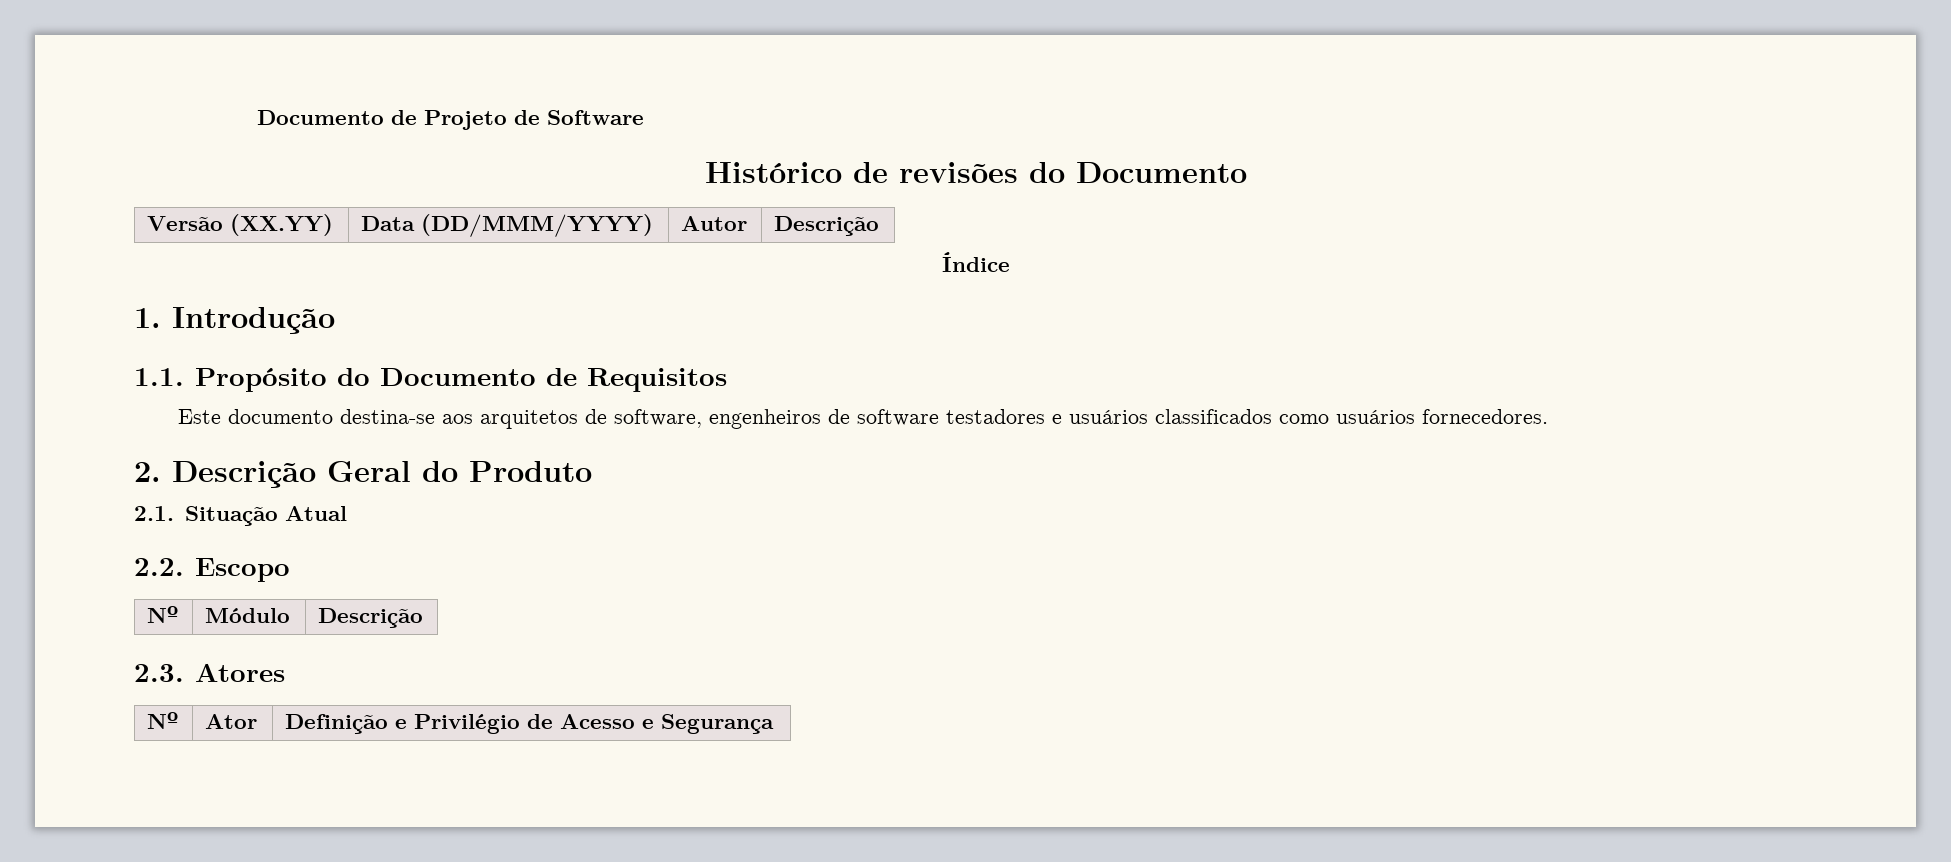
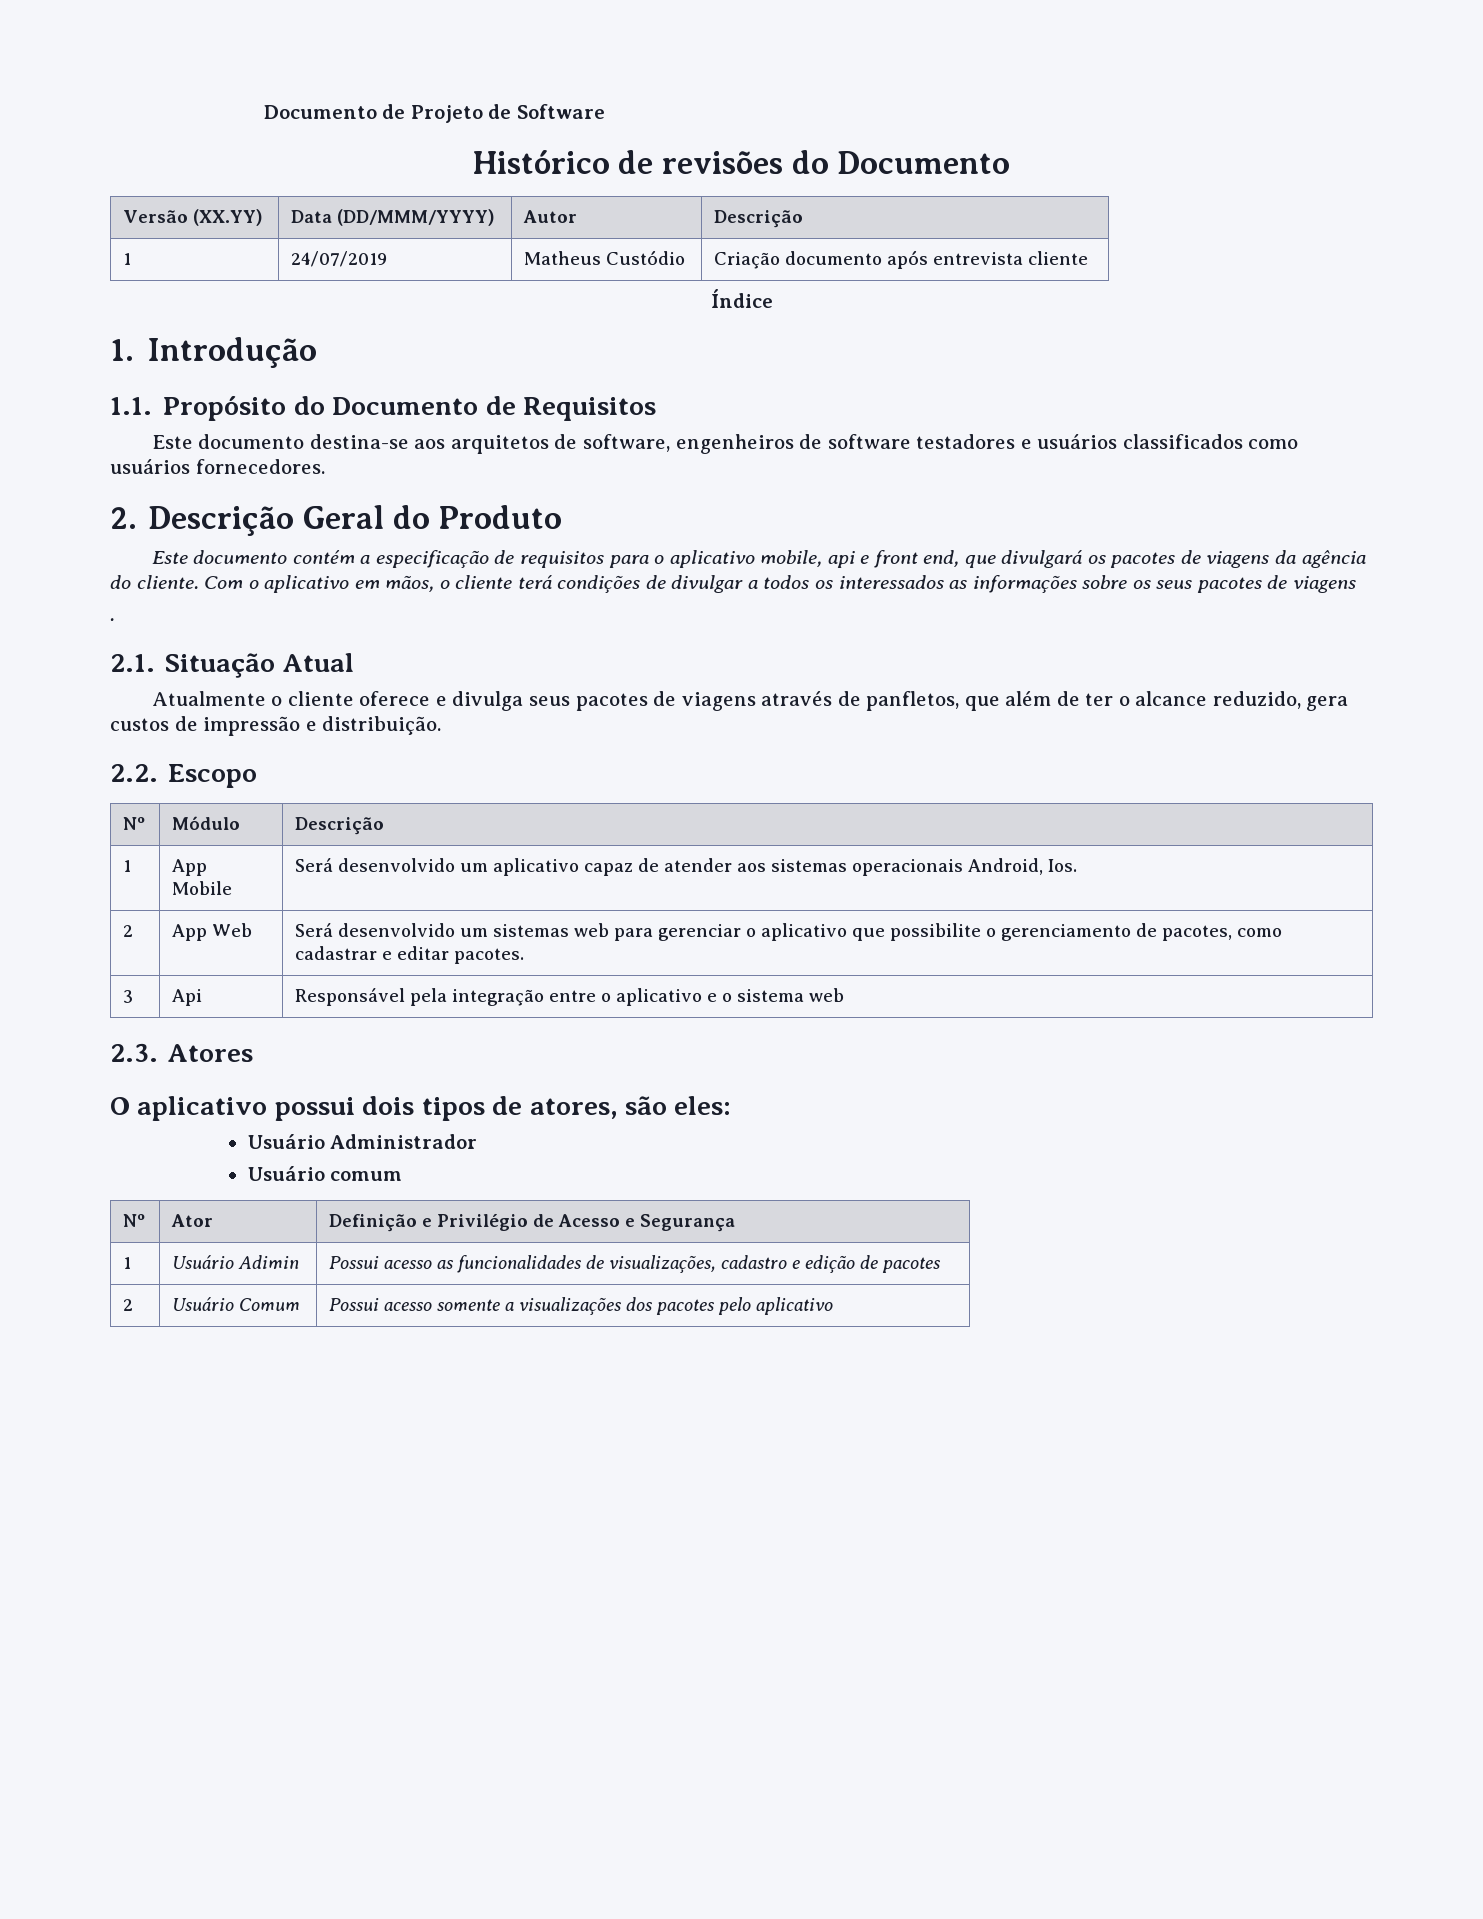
(880, 226) none -> [123,253,132,265] [291,251,388,267] [524,250,686,265] [714,250,1089,269] // 1 | 24/07/2019 | Matheus Custódio | Criação documento após entrevista cliente
[134,506,347,526] 2.1. Situação Atual -> [151,550,1366,568] [110,575,1356,593] [110,618,115,621] [110,653,354,678] [151,691,1349,711] [110,716,442,736] Este documento contém a especificação de requisitos para o aplicativo mobile, api e front end, que divulgará os pacotes de viagens da agência do cliente. Com o aplicativo em mãos, o cliente terá condições de divulgar a todos os interessados as informações sobre os seus pacotes de viagens // . // 2.1. Situação Atual // Atualmente o cliente oferece e divulga seus pacotes de viagens através de panfletos, que além de ter o alcance reduzido, gera custos de impressão e distribuição.
[134,663,285,682] // 2.3. Atores -> [123,860,132,872] [172,859,208,876] [172,881,233,895] [295,858,1078,876] [123,925,134,937] [172,923,253,941] [295,923,1283,941] [295,946,525,964] [123,990,134,1003] [172,989,203,1006] [295,988,845,1006] [110,1043,254,1062] [110,1096,732,1121] [247,1134,478,1149] [247,1166,403,1181] // 1 | App Mobile | Será desenvolvido um aplicativo capaz de atender aos sistemas operacionais Android, Ios. // 2 | App Web | Será desenvolvido um sistemas web para gerenciar o aplicativo que possibilite o gerenciamento de pacotes, como cadastrar e editar pacotes. // 3 | Api | Responsável pela integração entre o aplicativo e o sistema web // 2.3. Atores // O aplicativo possui dois tipos de atores, são eles: // Usuário Administrador // Usuário comum
(775, 724) none -> [123,1257,132,1269] [172,1255,300,1269] [329,1255,941,1273] [123,1299,134,1311] [172,1297,301,1311] [329,1297,834,1315] // 1 | Usuário Adimin | Possui acesso as funcionalidades de visualizações, cadastro e edição de pacotes // 2 | Usuário Comum | Possui acesso somente a visualizações dos pacotes pelo aplicativo

